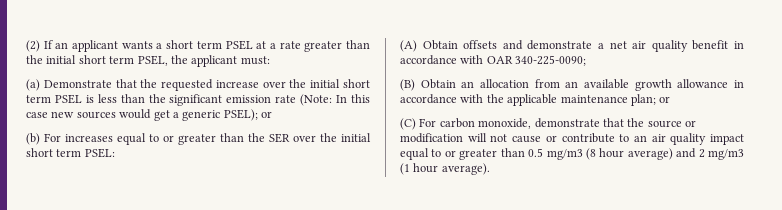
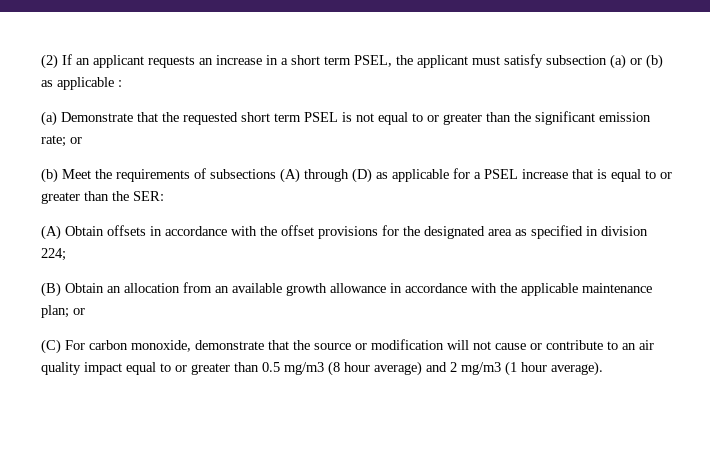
[121,40,370,52] [26,55,270,67] wants a short term PSEL at a rate greater than the initial short term PSEL, the applicant must: -> [148,54,663,69] [41,77,122,90] requests an increase in a short term PSEL, the applicant must satisfy subsection (a) or (b) as applicable :
[215,79,370,88] [26,94,371,106] [26,109,272,121] [26,133,371,145] [26,148,115,158] [400,40,744,52] [400,55,587,66] increase over the initial short term PSEL is less than the significant emission rate (Note: In this case new sources would get a generic PSEL); or // (b) For increases equal to or greater than the SER over the initial short term PSEL: // (A) Obtain offsets and demonstrate a net air quality benefit in accordance with OAR 340-225-0090; -> [241,111,651,125] [41,135,82,147] [41,168,672,183] [41,191,164,204] [41,225,648,240] [41,248,66,261] short term PSEL is not equal to or greater than the significant emission rate; or // (b) Meet the requirements of subsections (A) through (D) as applicable for a PSEL increase that is equal to or greater than the SER: // (A) Obtain offsets in accordance with the offset provisions for the designated area as specified in division 224;

